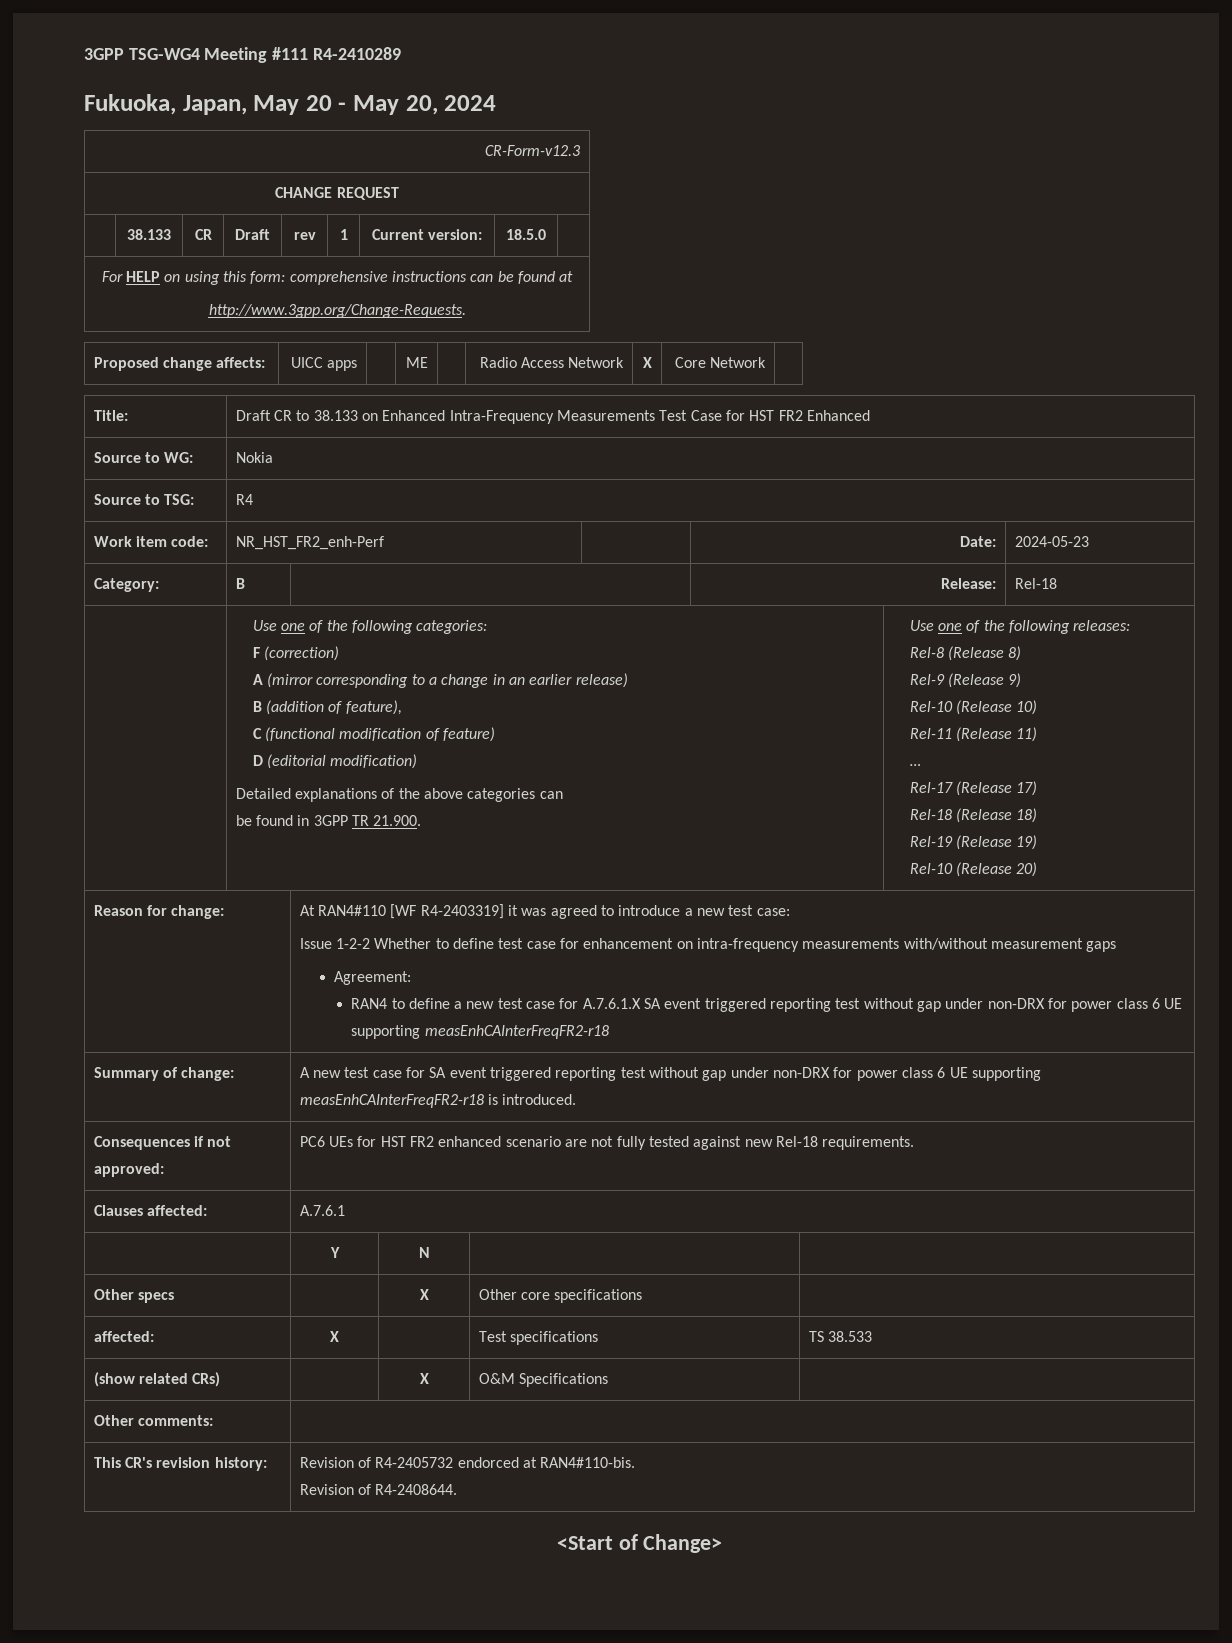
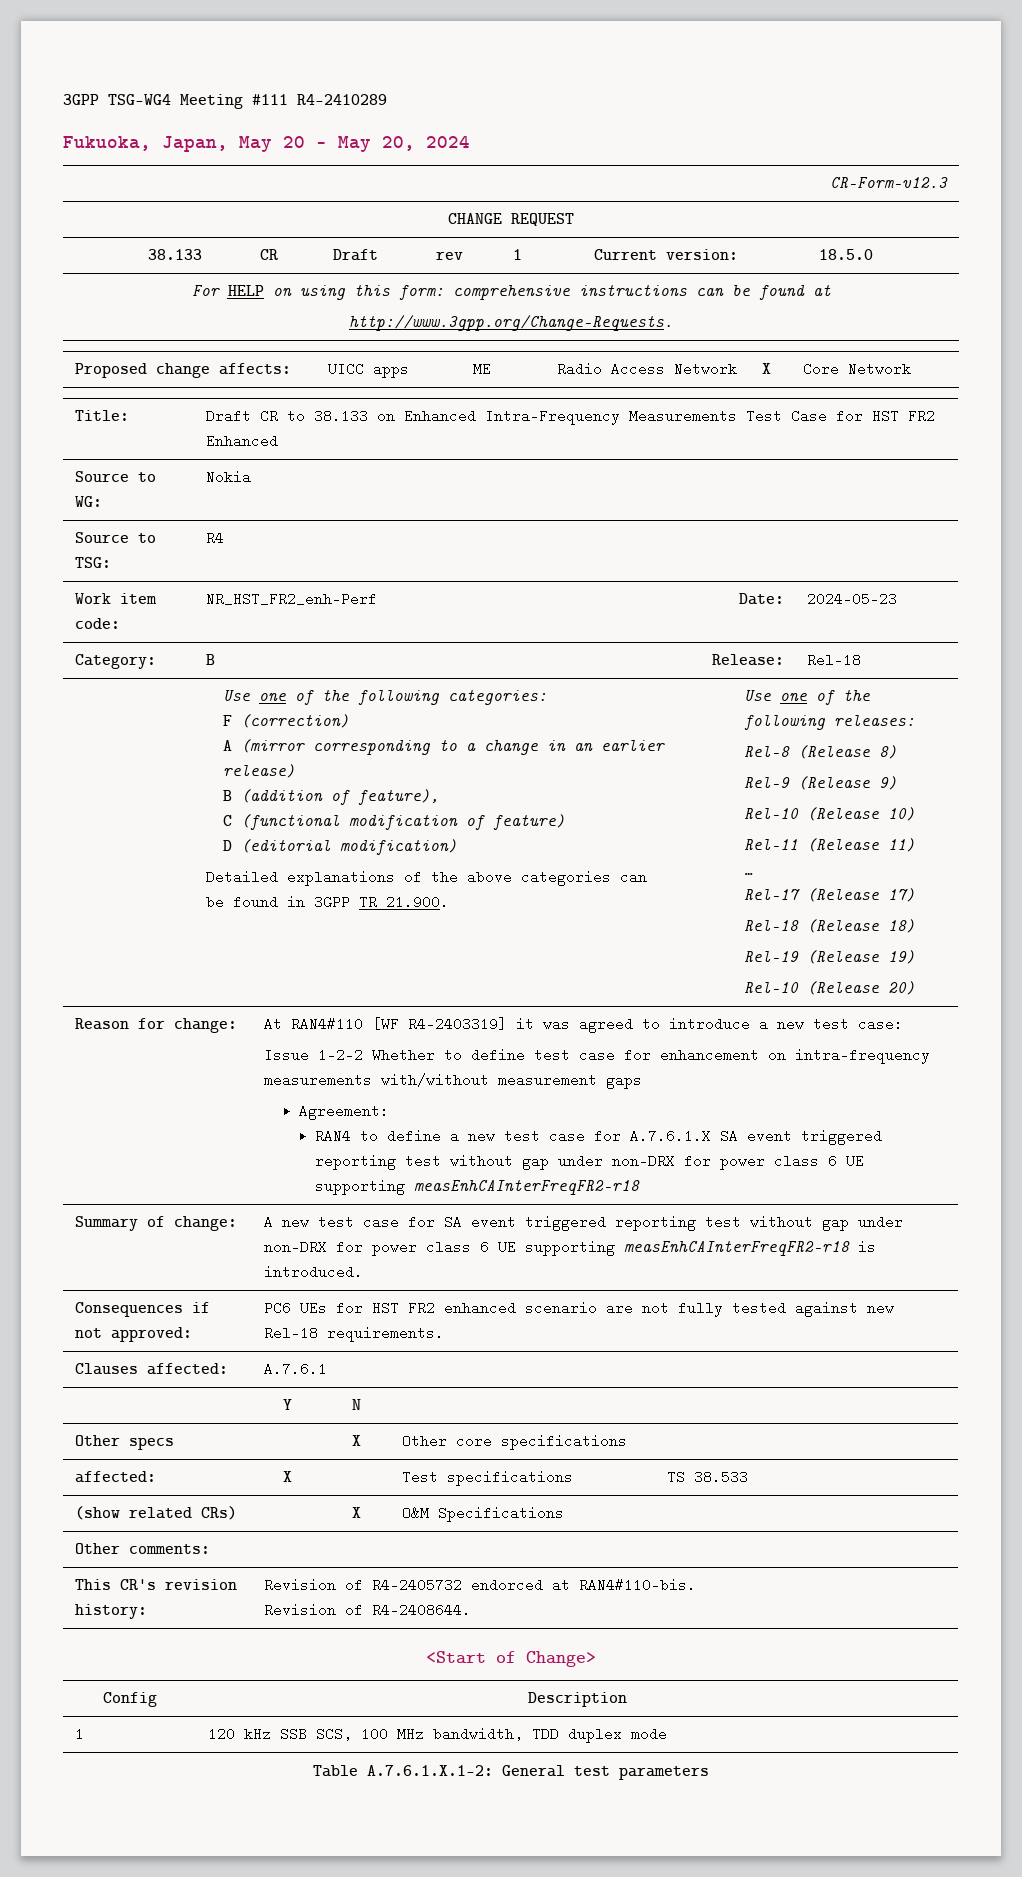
(723, 1543) none -> [103,1692,157,1707] [527,1692,627,1707] [75,1727,85,1741] [208,1727,668,1743] [313,1765,709,1780] // Config | Description // 1 | 120 kHz SSB SCS, 100 MHz bandwidth, TDD duplex mode // Table A.7.6.1.X.1-2: General test parameters

